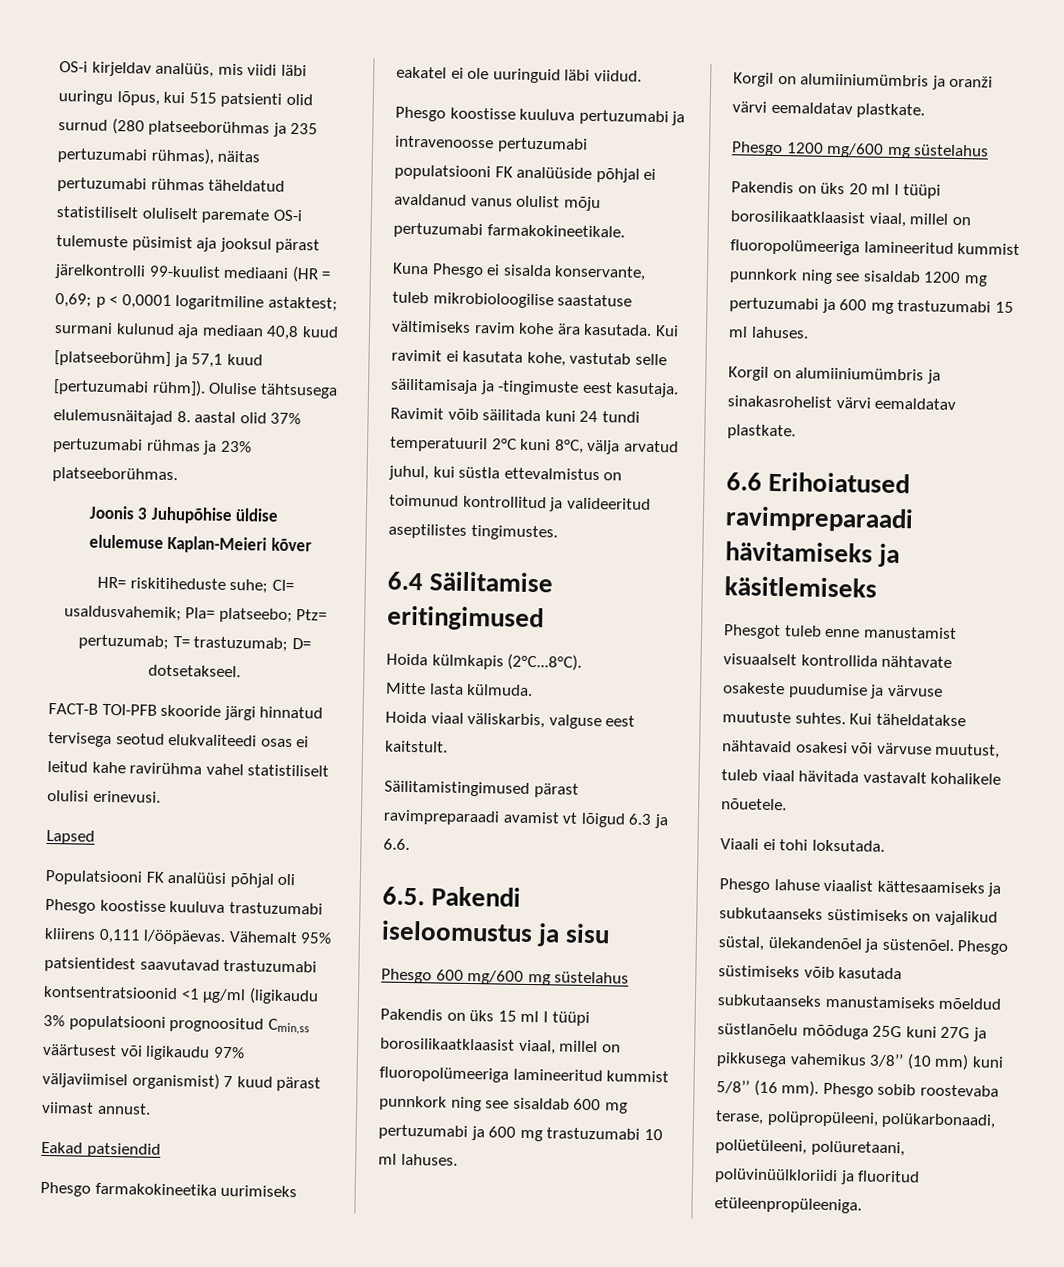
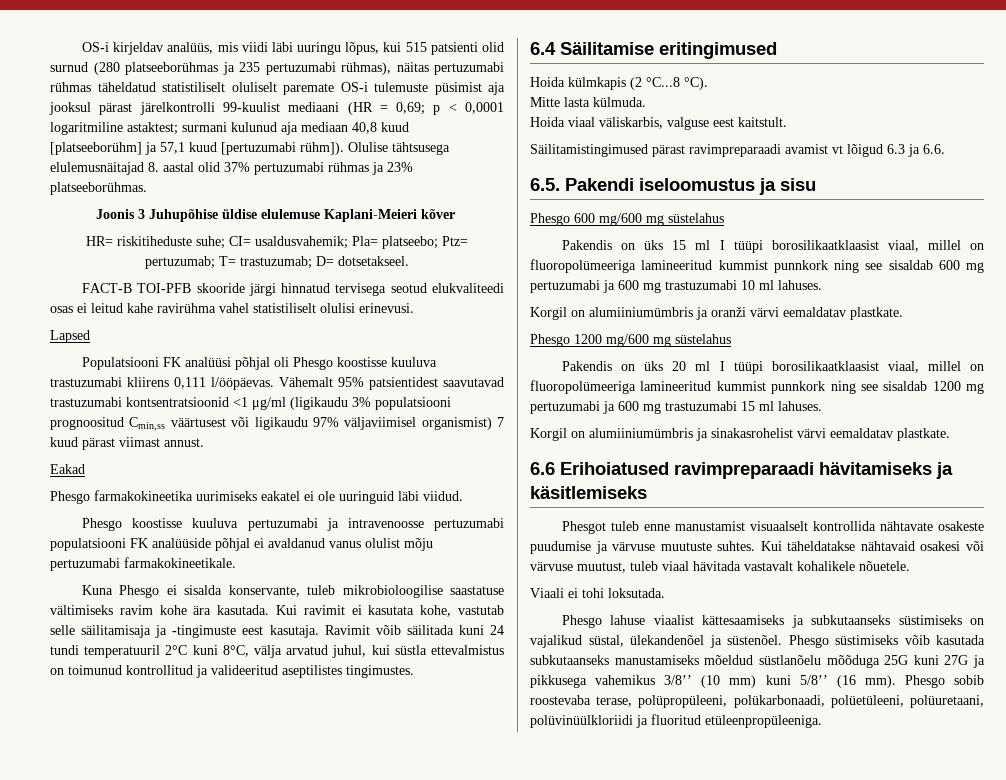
[167,535,268,554] Kaplan-Meieri -> [323,209,417,222] Kaplani-Meieri
[86,1142,161,1158] patsiendid -> (85, 469) none
[507,653,583,671] (2°C...8°C). -> [630,77,708,90] (2 °C...8 °C).

